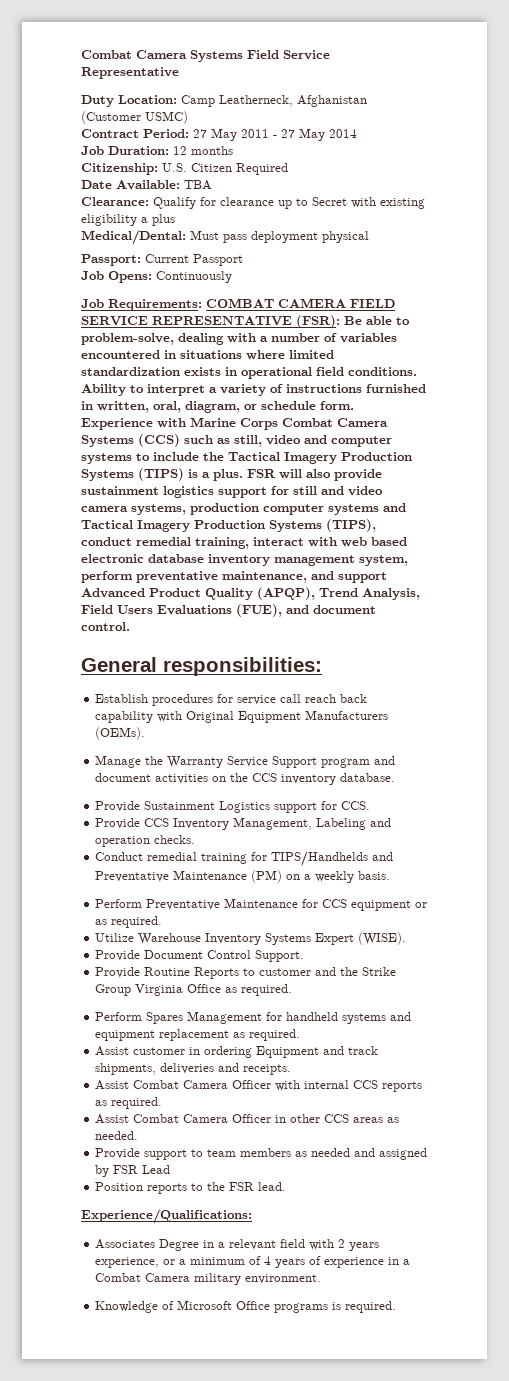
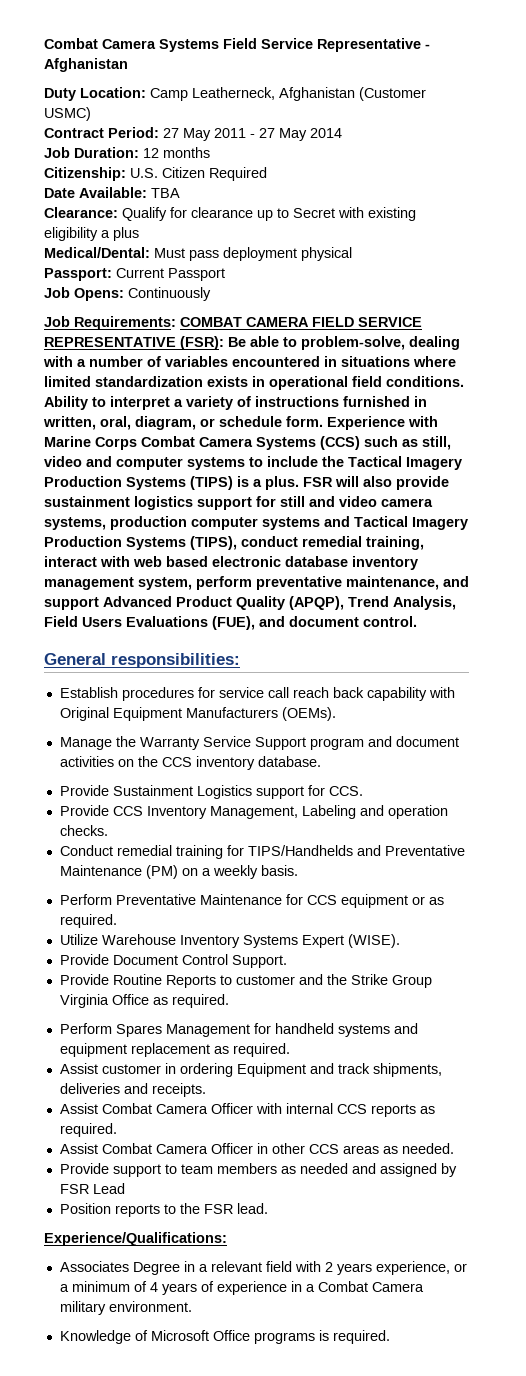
(179, 73) none -> [425,44,430,49] [44,58,128,72] - Afghanistan

